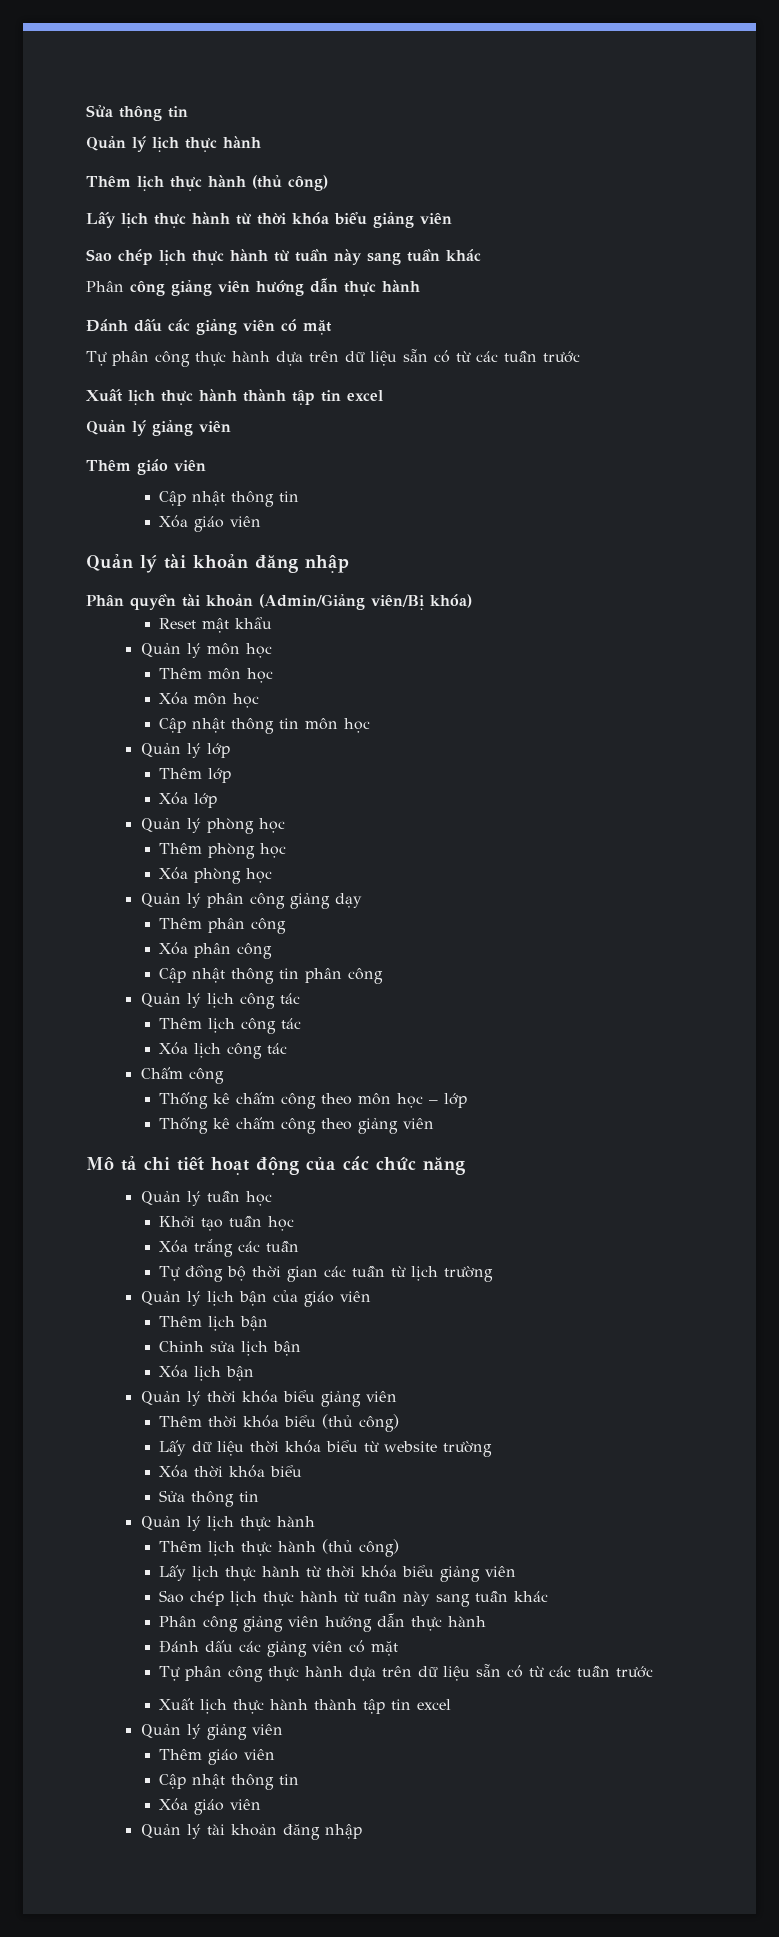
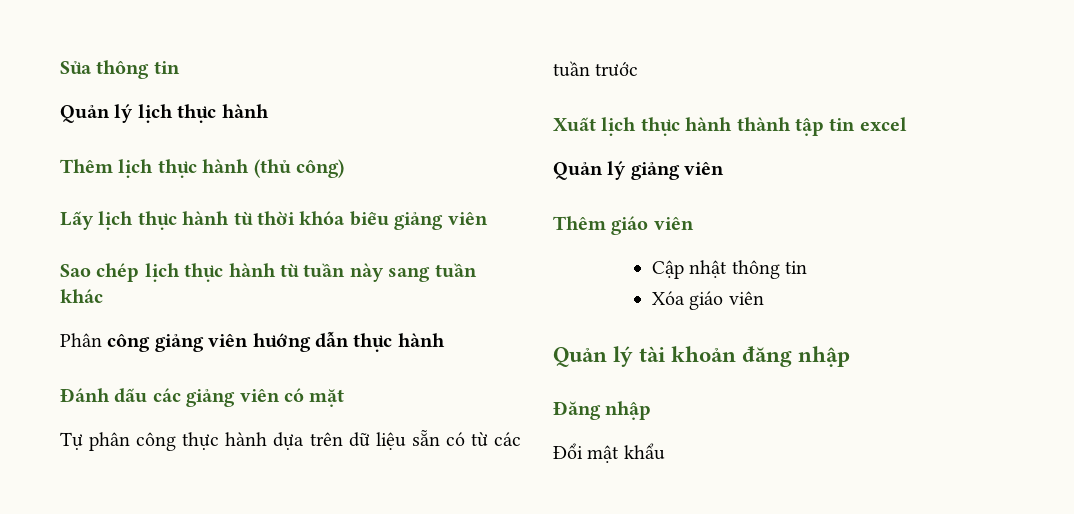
[86,594,472,610] [158,617,272,633] [140,643,272,658] [158,668,273,683] [158,692,259,708] [158,718,370,734] [140,743,230,758] [158,768,231,783] [158,792,217,808] [140,818,285,834] [158,843,286,859] [158,867,272,884] [140,893,362,909] [158,918,286,934] [158,942,272,959] [158,968,383,984] [140,993,300,1009] [158,1018,301,1034] [158,1042,287,1059] [140,1067,224,1084] [158,1092,467,1109] [158,1117,434,1134] [86,1156,465,1175] [140,1190,272,1206] [158,1215,294,1231] [158,1239,299,1257] [158,1265,493,1282] [140,1290,371,1307] [158,1316,268,1331] [158,1341,301,1356] [158,1365,254,1381] [140,1390,397,1407] [158,1414,399,1432] [158,1440,492,1457] [158,1465,302,1478] [158,1490,259,1507] [140,1516,315,1531] [158,1539,399,1557] [158,1565,516,1582] [158,1590,548,1607] [158,1613,486,1632] [158,1640,398,1657] [158,1664,653,1682] [158,1698,451,1714] [140,1724,283,1740] [158,1749,275,1765] [158,1774,299,1790] [158,1798,261,1815] [140,1824,362,1840] Phân quyền tài khoản (Admin/Giảng viên/Bị khóa) // Reset mật khẩu // Quản lý môn học // Thêm môn học // Xóa môn học // Cập nhật thông tin môn học // Quản lý lớp // Thêm lớp // Xóa lớp // Quản lý phòng học // Thêm phòng học // Xóa phòng học // Quản lý phân công giảng dạy // Thêm phân công // Xóa phân công // Cập nhật thông tin phân công // Quản lý lịch công tác // Thêm lịch công tác // Xóa lịch công tác // Chấm công // Thống kê chấm công theo môn học – lớp // Thống kê chấm công theo giảng viên // Mô tả chi tiết hoạt động của các chức năng // Quản lý tuần học // Khởi tạo tuần học // Xóa trắng các tuần // Tự đồng bộ thời gian các tuần từ lịch trường // Quản lý lịch bận của giáo viên // Thêm lịch bận // Chỉnh sửa lịch bận // Xóa lịch bận // Quản lý thời khóa biểu giảng viên // Thêm thời khóa biểu (thủ công) // Lấy dữ liệu thời khóa biểu từ website trường // Xóa thời khóa biểu // Sửa thông tin // Quản lý lịch thực hành // Thêm lịch thực hành (thủ công) // Lấy lịch thực hành từ thời khóa biểu giảng viên // Sao chép lịch thực hành từ tuần này sang tuần khác // Phân công giảng viên hướng dẫn thực hành // Đánh dấu các giảng viên có mặt // Tự phân công thực hành dựa trên dữ liệu sẵn có từ các tuần trước // Xuất lịch thực hành thành tập tin excel // Quản lý giảng viên // Thêm giáo viên // Cập nhật thông tin // Xóa giáo viên // Quản lý tài khoản đăng nhập -> [553,401,652,420] [553,443,665,463] Đăng nhập // Đổi mật khẩu

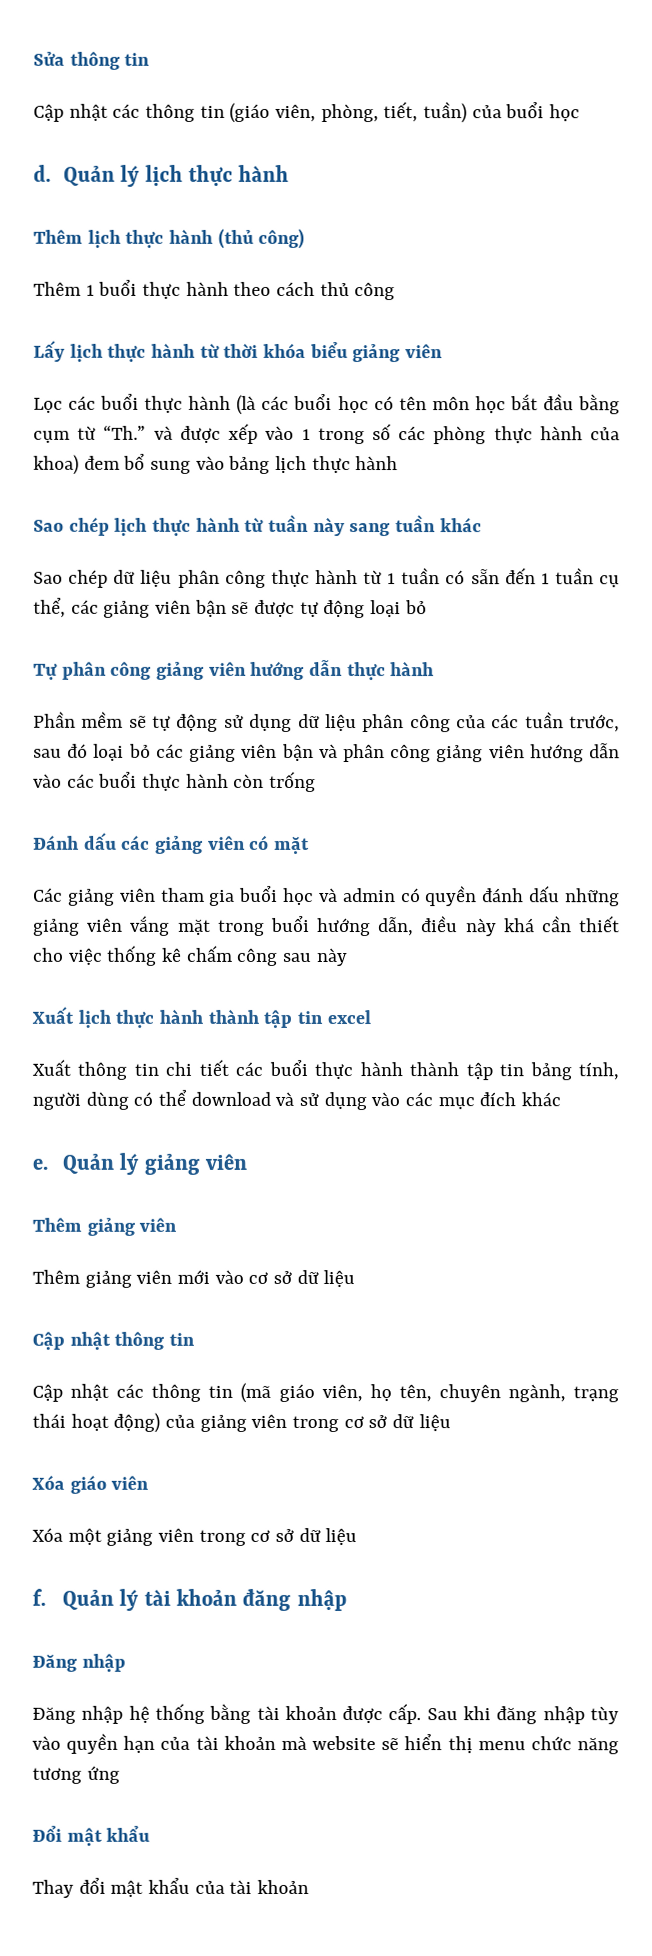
(180, 67) none -> [33,102,581,124] [33,164,51,182] Cập nhật các thông tin (giáo viên, phòng, tiết, tuần) của buổi học // d.
(344, 168) none -> [33,279,396,301] // Thêm 1 buổi thực hành theo cách thủ công
(488, 218) none -> [33,393,620,415] [33,423,621,445] [33,453,399,475] // Lọc các buổi thực hành (là các buổi học có tên môn học bắt đầu bằng cụm từ “Th.” và được xếp vào 1 trong số các phòng thực hành của khoa) đem bổ sung vào bảng lịch thực hành
[60,333,102,347] Phân -> [33,568,620,588] [33,597,427,619] [33,661,107,680] Sao chép dữ liệu phân công thực hành từ 1 tuần có sẵn đến 1 tuần cụ thể, các giảng viên bận sẽ được tự động loại bỏ // Tự phân
(445, 340) none -> [33,711,620,733] [33,743,620,763] [33,771,317,792] // Phần mềm sẽ tự động sử dụng dữ liệu phân công của các tuần trước, sau đó loại bỏ các giảng viên bận và phân công giảng viên hướng dẫn vào các buổi thực hành còn trống
[60,429,521,451] [553,61,639,77] Tự phân công thực hành dựa trên dữ liệu sẵn có từ các tuần trước -> [33,885,620,907] [33,915,621,937] [33,945,348,967] Các giảng viên tham gia buổi học và admin có quyền đánh dấu những giảng viên vắng mặt trong buổi hướng dẫn, điều này khá cần thiết cho việc thống kê chấm công sau này
(907, 124) none -> [32,1059,619,1081] [32,1089,562,1111] [32,1158,48,1170] Xuất thông tin chi tiết các buổi thực hành thành tập tin bảng tính, người dùng có thể download và sử dụng vào các mục đích khác // e.
[611,216,694,235] [652,260,808,279] [652,291,764,310] giáo viên // Cập nhật thông tin // Xóa giáo viên // -> [86,1217,178,1236] [32,1269,356,1288] [32,1331,196,1350] [32,1382,619,1403] [32,1412,451,1433] [31,1474,150,1494] [32,1527,358,1546] [32,1588,46,1606] giảng viên // Thêm giảng viên mới vào cơ sở dữ liệu // Cập nhật thông tin // Cập nhật các thông tin (mã giáo viên, họ tên, chuyên ngành, trạng thái hoạt động) của giảng viên trong cơ sở dữ liệu // Xóa giáo viên // Xóa một giảng viên trong cơ sở dữ liệu // f.
[553,443,665,463] Đổi mật khẩu -> [32,1703,619,1725] [32,1733,619,1755] [32,1765,120,1784] [32,1825,151,1846] [32,1877,310,1898] Đăng nhập hệ thống bằng tài khoản được cấp. Sau khi đăng nhập tùy vào quyền hạn của tài khoản mà website sẽ hiển thị menu chức năng tương ứng // Đổi mật khẩu // Thay đổi mật khẩu của tài khoản

